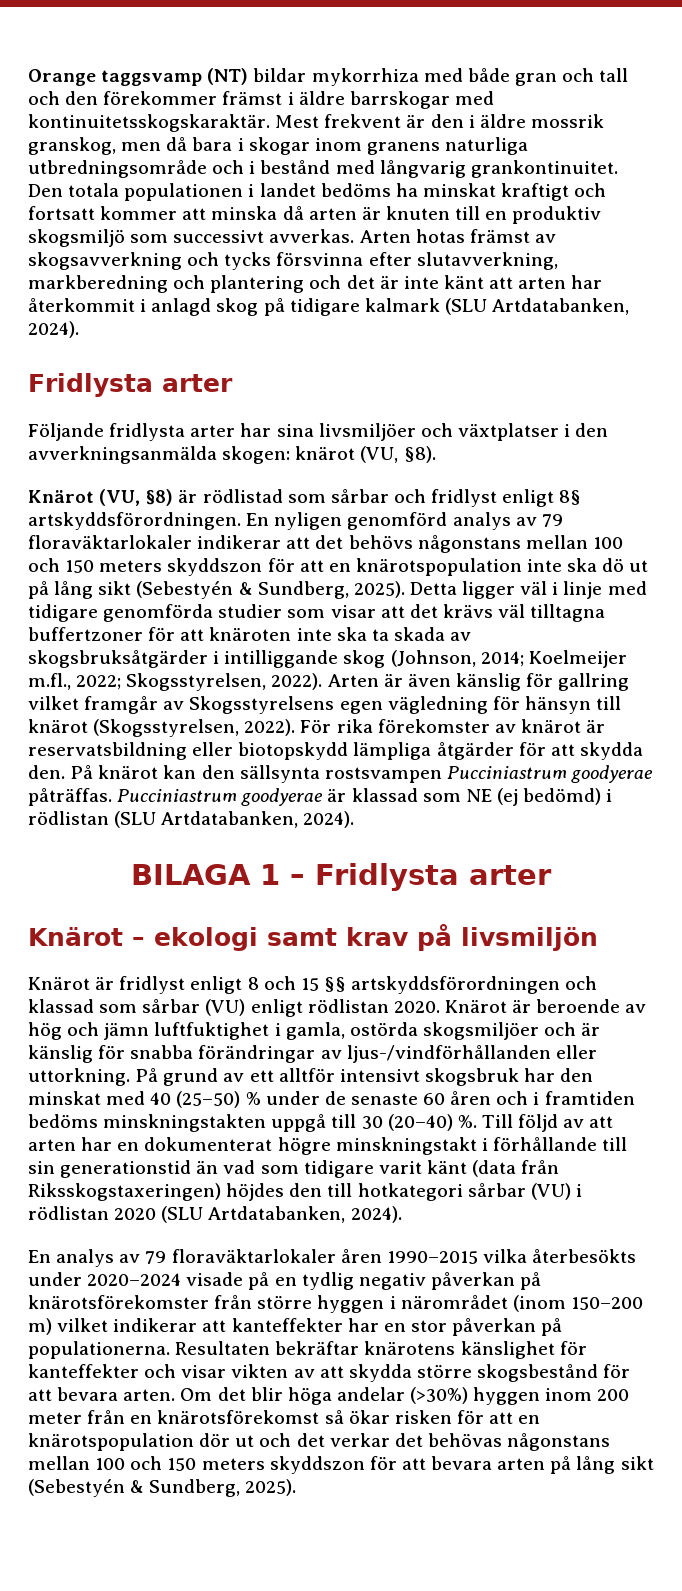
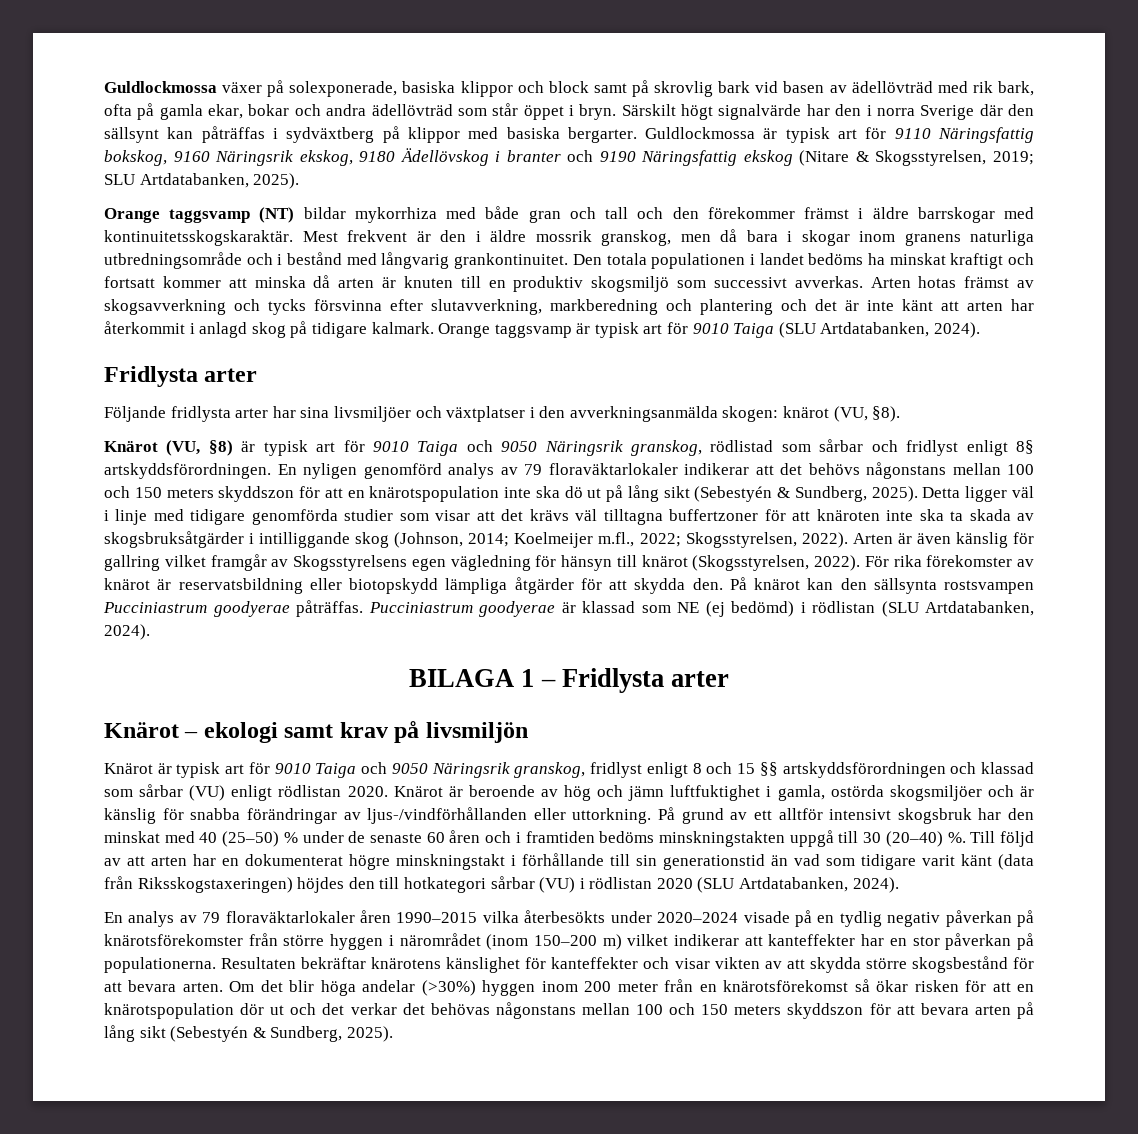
(28, 77) none -> [104,80,1034,97] [104,103,1035,120] [104,126,1034,143] [104,148,1034,166] [104,173,300,189] Guldlockmossa växer på solexponerade, basiska klippor och block samt på skrovlig bark vid basen av ädellövträd med rik bark, ofta på gamla ekar, bokar och andra ädellövträd som står öppet i bryn. Särskilt högt signalvärde har den i norra Sverige där den sällsynt kan påträffas i sydväxtberg på klippor med basiska bergarter. Guldlockmossa är typisk art för 9110 Näringsfattig bokskog, 9160 Näringsrik ekskog, 9180 Ädellövskog i branter och 9190 Näringsfattig ekskog (Nitare & Skogsstyrelsen, 2019; SLU Artdatabanken, 2025). //
[364,298,440,312] kalmark -> [371,322,775,338] kalmark. Orange taggsvamp är typisk art för 9010 Taiga
(198, 496) none -> [263,440,703,456] typisk art för 9010 Taiga och 9050 Näringsrik granskog,
(115, 983) none -> [176,762,586,778] typisk art för 9010 Taiga och 9050 Näringsrik granskog,

